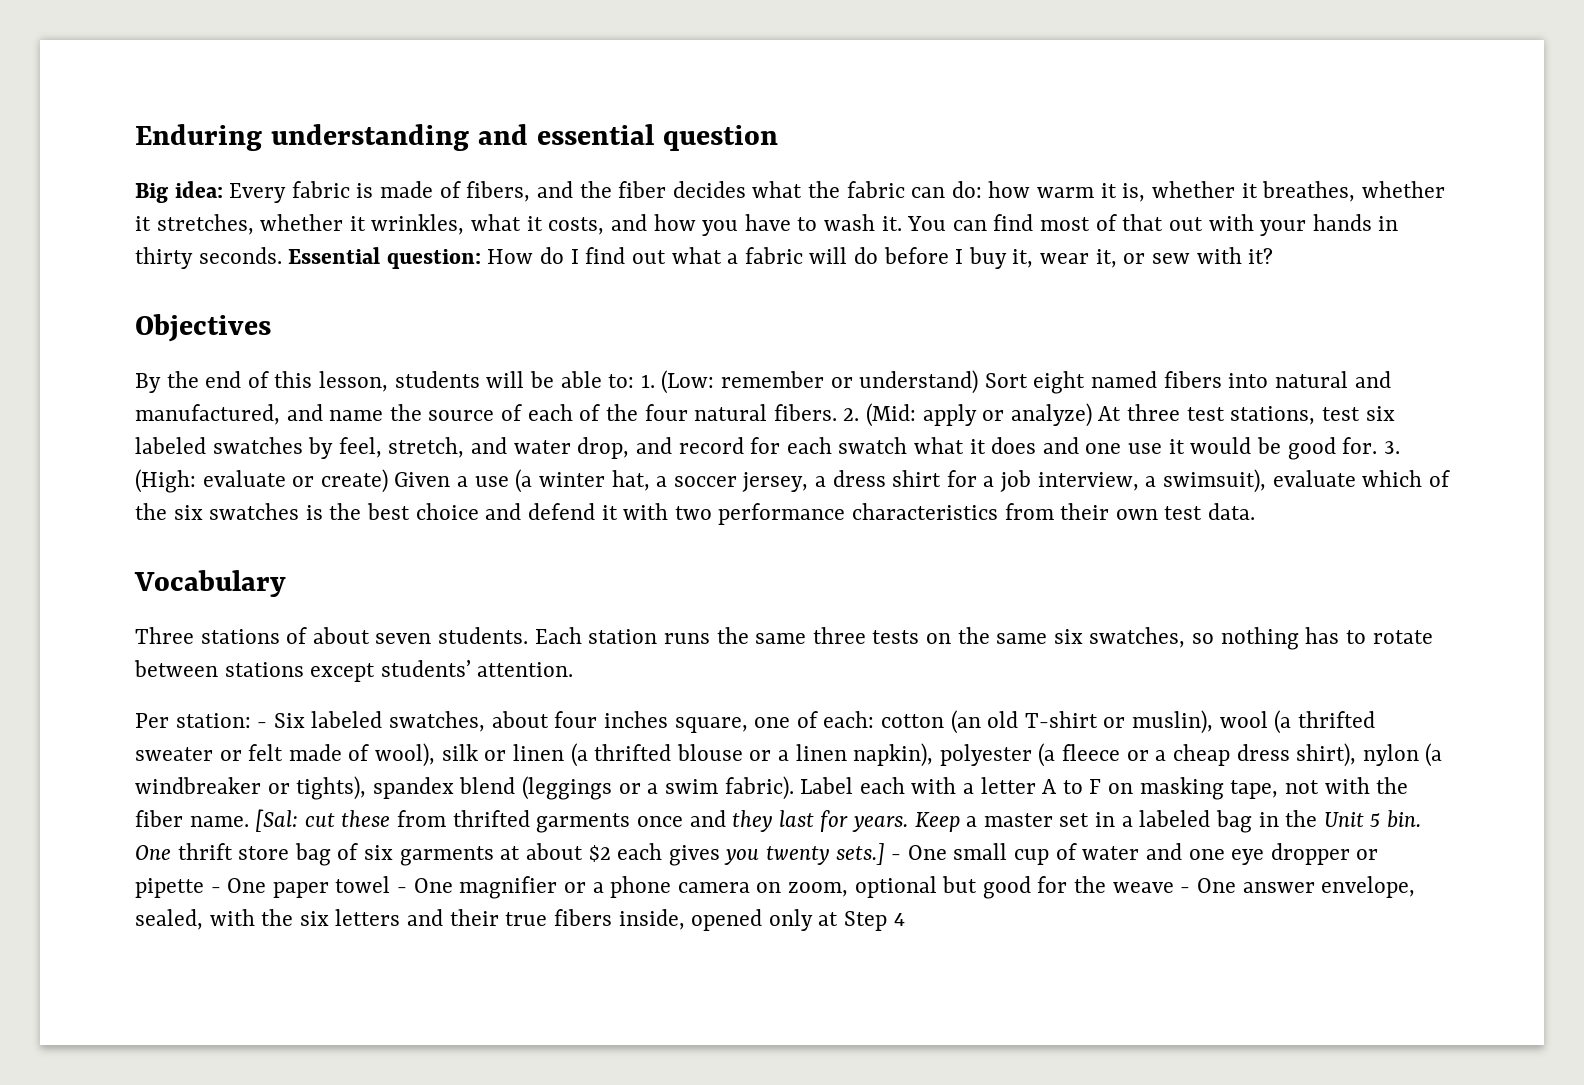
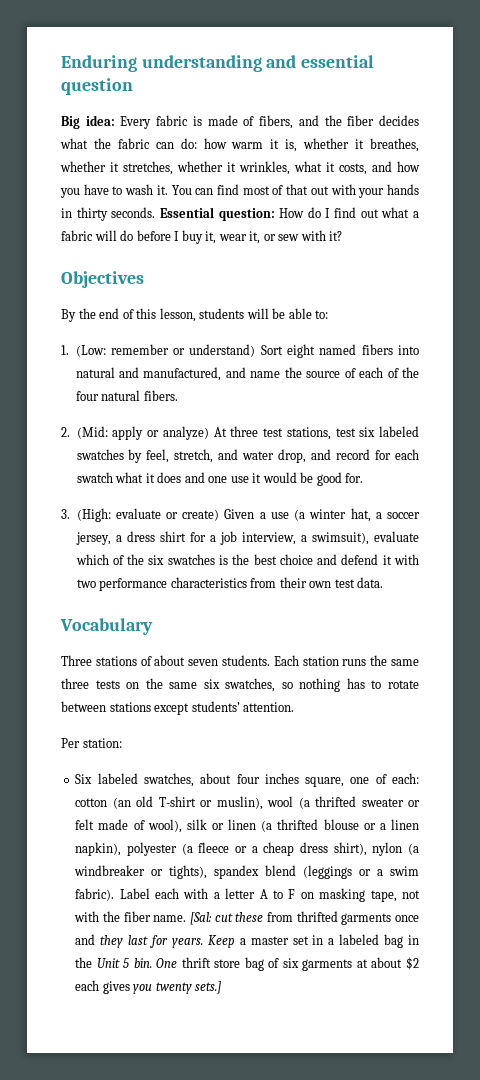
(635, 381) none -> (329, 314) //
(837, 412) none -> (178, 395) //
(1378, 445) none -> (364, 478) //
[257,722,268,728] - -> (122, 743) //
[891,843,1379,865] [135,876,1416,899] [135,909,905,931] - One small cup of water and one eye dropper or pipette - One paper towel - One magnifier or a phone camera on zoom, optional but good for the weave - One answer envelope, sealed, with the six letters and their true fibers inside, opened only at Step 4 -> (222, 987) none

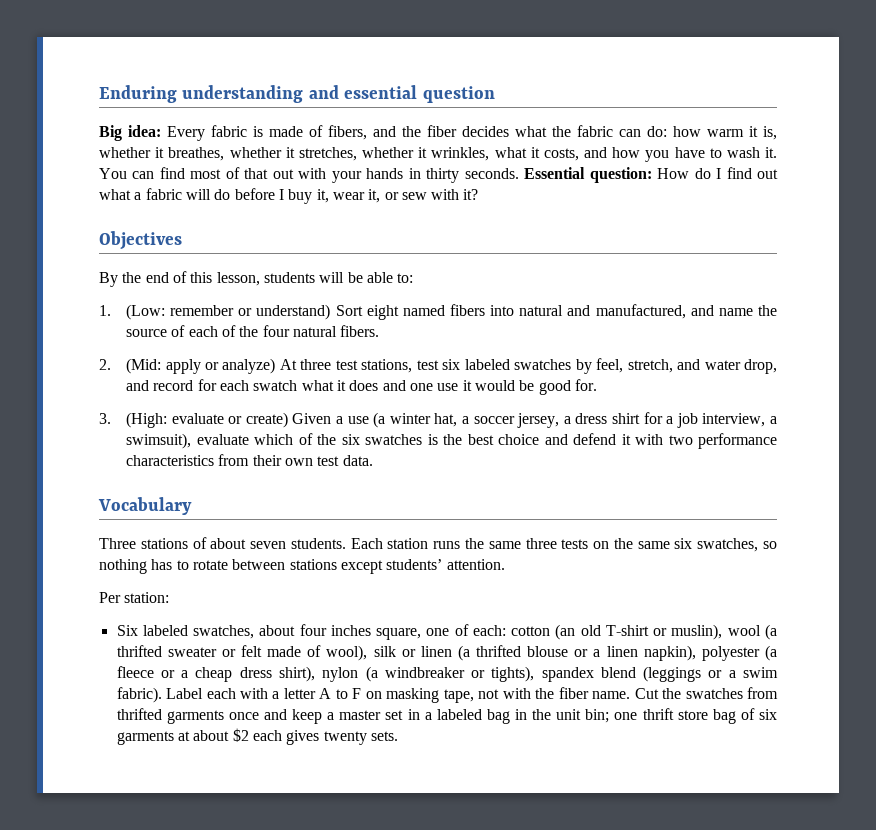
[189,912,264,925] [Sal: cut these -> [634,688,743,699] Cut the swatches
[100,935,235,948] they last for years. Keep -> [292,709,323,724] keep
[96,958,178,968] Unit 5 bin. One -> [556,709,638,723] unit bin; one
[133,981,222,994] you twenty sets.] -> [323,731,398,745] twenty sets.

